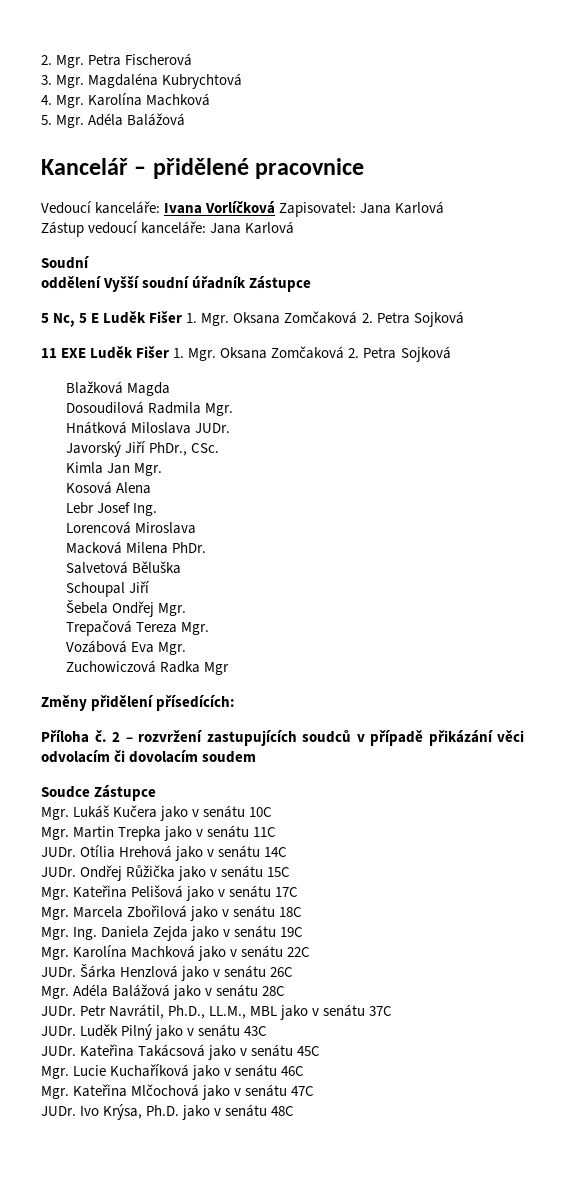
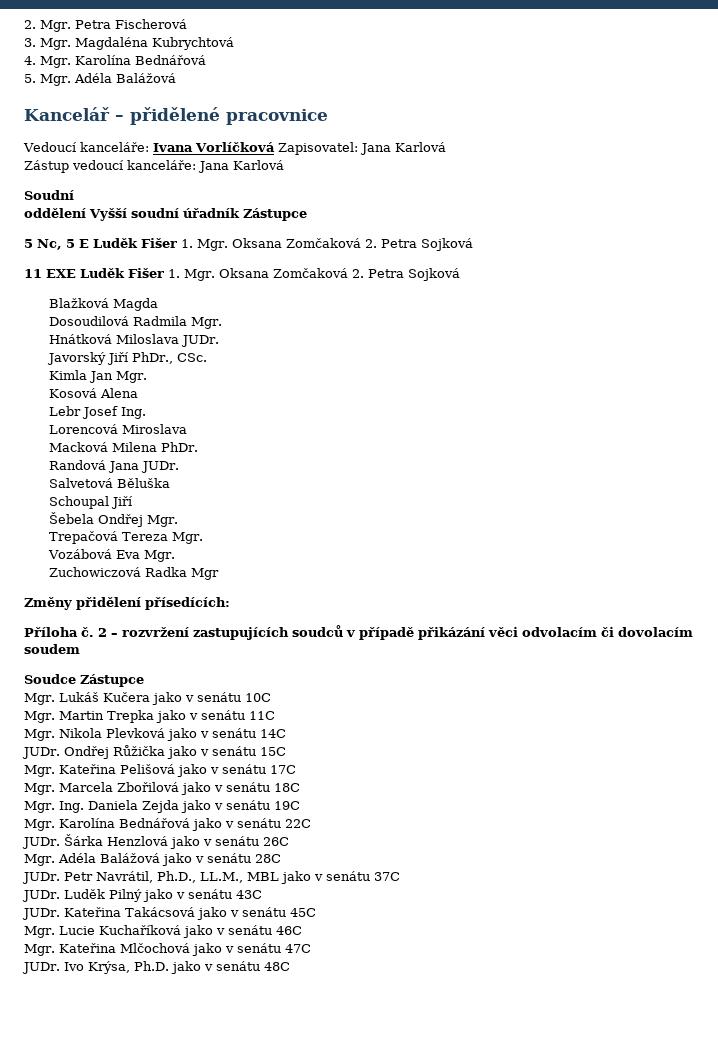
[146,93,211,106] Machková -> [134,55,206,65] Bednářová
(206, 547) none -> [49,460,180,473] // Randová Jana JUDr.
[41,845,173,858] JUDr. Otília Hrehová -> [24,728,165,741] Mgr. Nikola Plevková
[131,945,196,958] Machková -> [118,818,190,828] Bednářová

